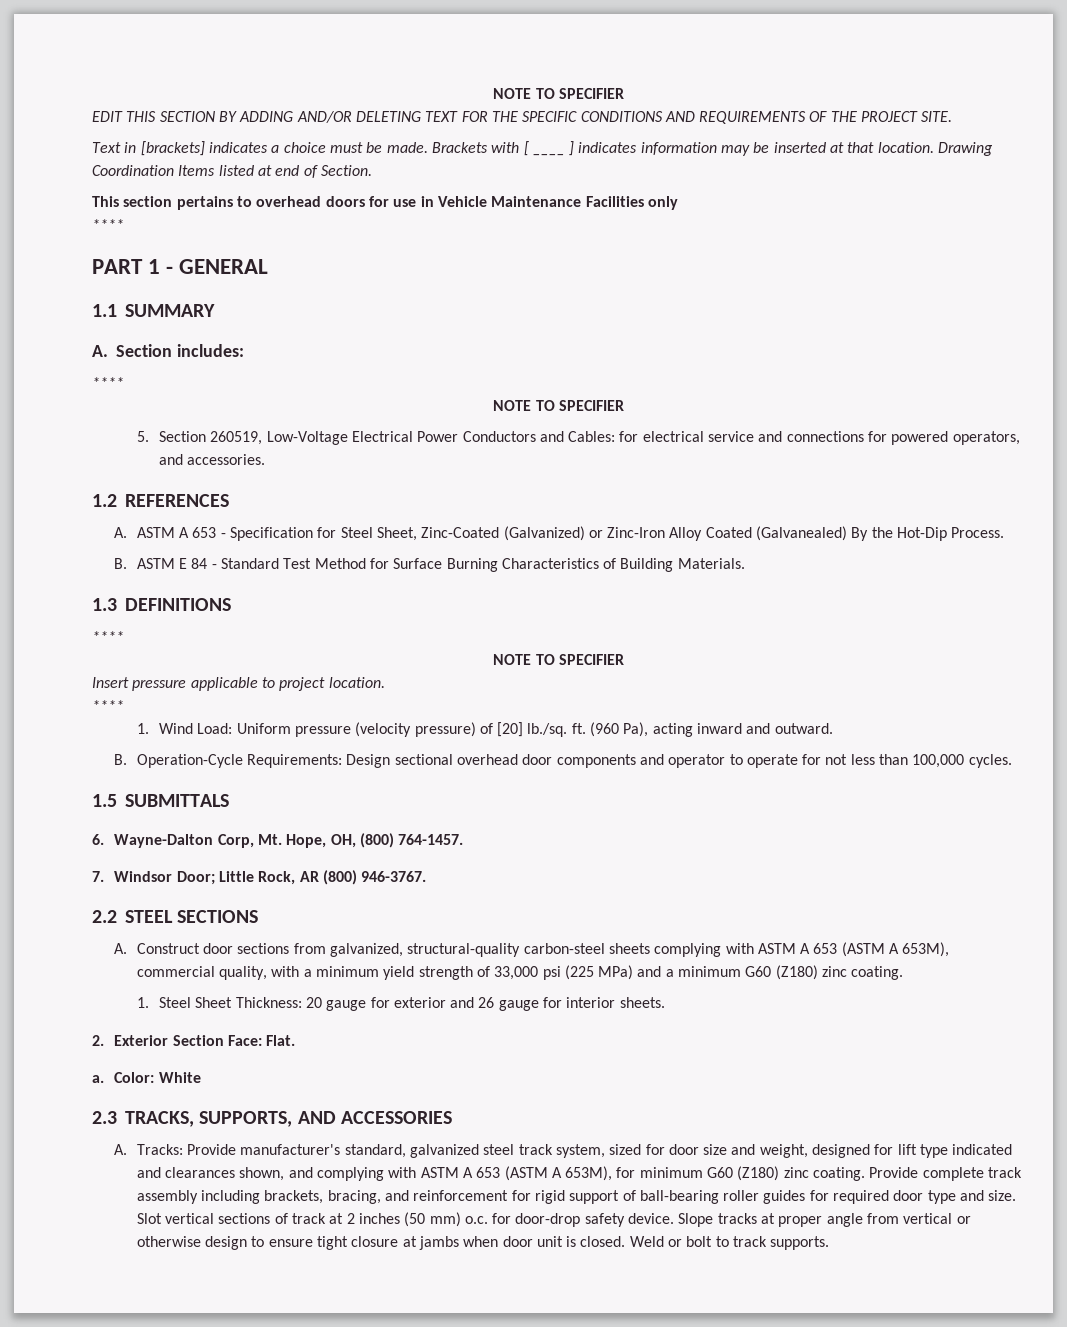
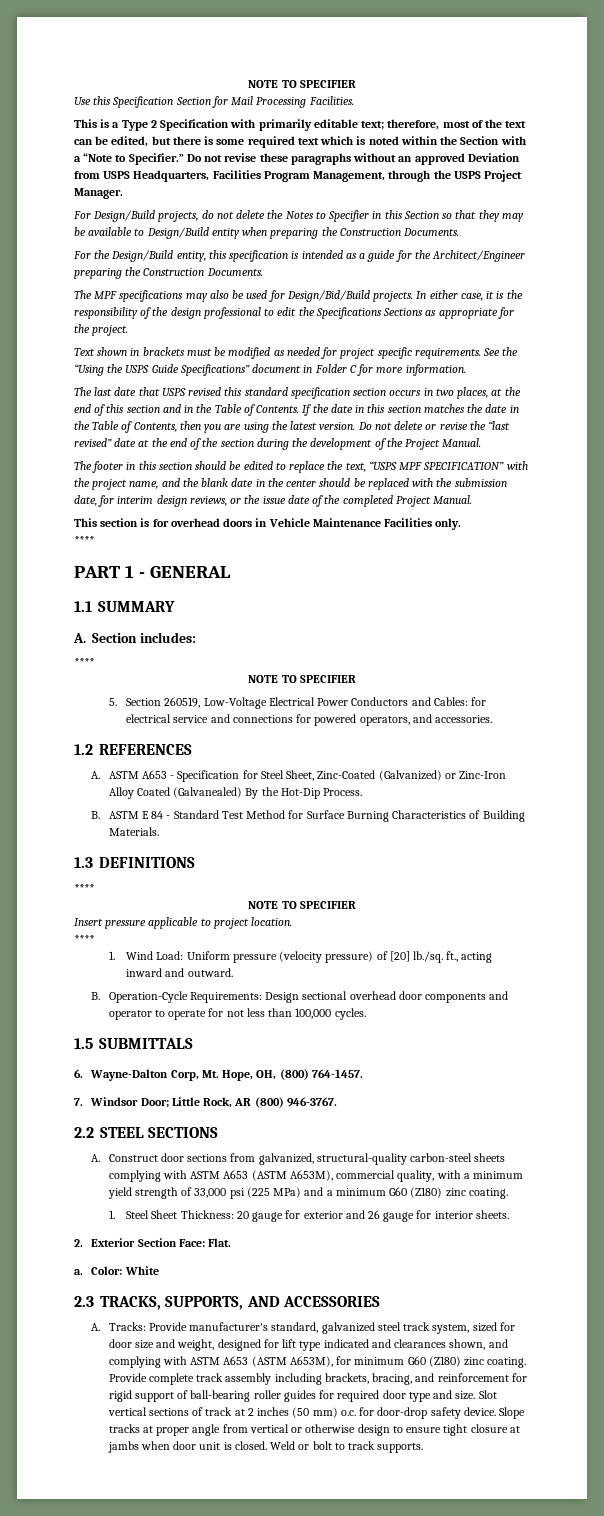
[493,88,624,99] [92,111,953,124] [92,141,994,156] [92,165,372,178] [92,196,417,210] NOTE TO SPECIFIER // EDIT THIS SECTION BY ADDING AND/OR DELETING TEXT FOR THE SPECIFIC CONDITIONS AND REQUIREMENTS OF THE PROJECT SITE. // Text in [brackets] indicates a choice must be made. Brackets with [ ____ ] indicates information may be inserted at that location. Drawing Coordination Items listed at end of Section. // This section pertains to overhead doors for use -> [248,80,356,88] [74,96,354,108] [74,119,527,131] [74,136,526,148] [74,153,520,165] [74,170,523,182] [74,188,123,199] [73,210,524,222] [74,227,460,239] [73,250,526,262] [74,267,263,279] [74,290,523,302] [74,307,514,319] [74,324,129,336] [74,347,519,359] [74,364,466,376] [74,387,521,399] [74,404,519,416] [74,421,511,433] [74,438,482,450] [74,461,528,473] [74,478,507,490] [74,495,473,507] [74,518,253,527] NOTE TO SPECIFIER // Use this Specification Section for Mail Processing Facilities. // This is a Type 2 Specification with primarily editable text; therefore, most of the text can be edited, but there is some required text which is noted within the Section with a “Note to Specifier.” Do not revise these paragraphs without an approved Deviation from USPS Headquarters, Facilities Program Management, through the USPS Project Manager. // For Design/Build projects, do not delete the Notes to Specifier in this Section so that they may be available to Design/Build entity when preparing the Construction Documents. // For the Design/Build entity, this specification is intended as a guide for the Architect/Engineer preparing the Construction Documents. // The MPF specifications may also be used for Design/Bid/Build projects. In either case, it is the responsibility of the design professional to edit the Specifications Sections as appropriate for the project. // Text shown in brackets must be modified as needed for project specific requirements. See the “Using the USPS Guide Specifications” document in Folder C for more information. // The last date that USPS revised this standard specification section occurs in two places, at the end of this section and in the Table of Contents. If the date in this section matches the date in the Table of Contents, then you are using the latest version. Do not delete or revise the “last revised” date at the end of the section during the development of the Project Manual. // The footer in this section should be edited to replace the text, “USPS MPF SPECIFICATION” with the project name, and the blank date in the center should be replaced with the submission date, for interim design reviews, or the issue date of the completed Project Manual. // This section is for overhead doors
[647,196,678,210] only -> [435,518,462,530] only.
[178,527,217,538] A 653 -> [141,770,167,779] A653
[571,722,649,737] ft. (960 Pa), -> [446,951,459,962] ft.,
[800,942,950,957] A 653 (ASTM A 653M), -> [223,1170,333,1181] A653 (ASTM A653M),
[462,1166,613,1181] A 653 (ASTM A 653M), -> [223,1356,333,1367] A653 (ASTM A653M),

